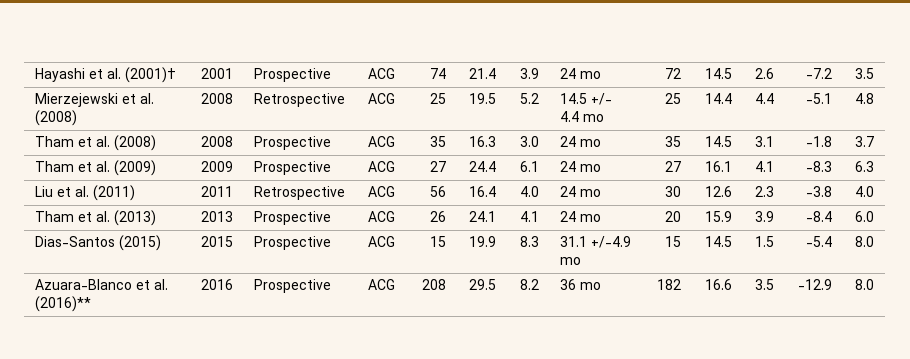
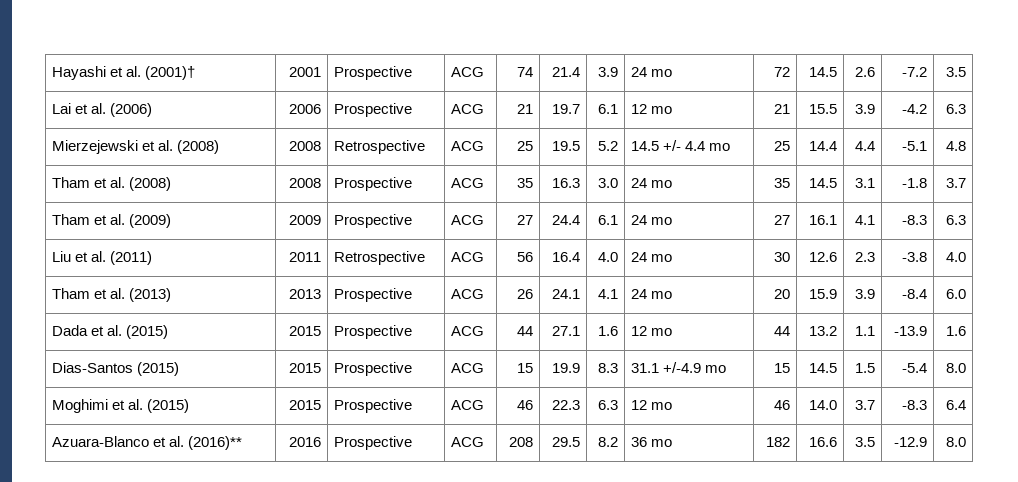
(874, 73) none -> [51,103,152,117] [289,104,322,114] [333,103,412,117] [450,104,484,114] [517,104,534,114] [552,104,581,114] [598,104,619,114] [630,104,672,114] [774,104,791,114] [809,104,838,114] [855,104,876,114] [902,104,928,114] [946,104,967,114] // Lai et al. (2006) | 2006 | Prospective | ACG | 21 | 19.7 | 6.1 | 12 mo | 21 | 15.5 | 3.9 | -4.2 | 6.3
(874, 216) none -> [51,325,168,339] [289,326,322,336] [333,325,412,339] [450,326,484,336] [517,326,534,336] [552,326,581,336] [598,326,619,336] [630,326,672,336] [774,326,791,336] [809,326,838,336] [855,326,876,336] [894,326,928,336] [946,326,967,336] // Dada et al. (2015) | 2015 | Prospective | ACG | 44 | 27.1 | 1.6 | 12 mo | 44 | 13.2 | 1.1 | -13.9 | 1.6
(874, 241) none -> [51,399,189,413] [289,400,322,410] [333,399,412,413] [450,400,484,410] [517,400,534,410] [552,400,581,410] [598,400,619,410] [630,400,672,410] [774,400,791,410] [809,400,838,410] [855,400,876,410] [902,400,928,410] [946,400,967,410] // Moghimi et al. (2015) | 2015 | Prospective | ACG | 46 | 22.3 | 6.3 | 12 mo | 46 | 14.0 | 3.7 | -8.3 | 6.4

